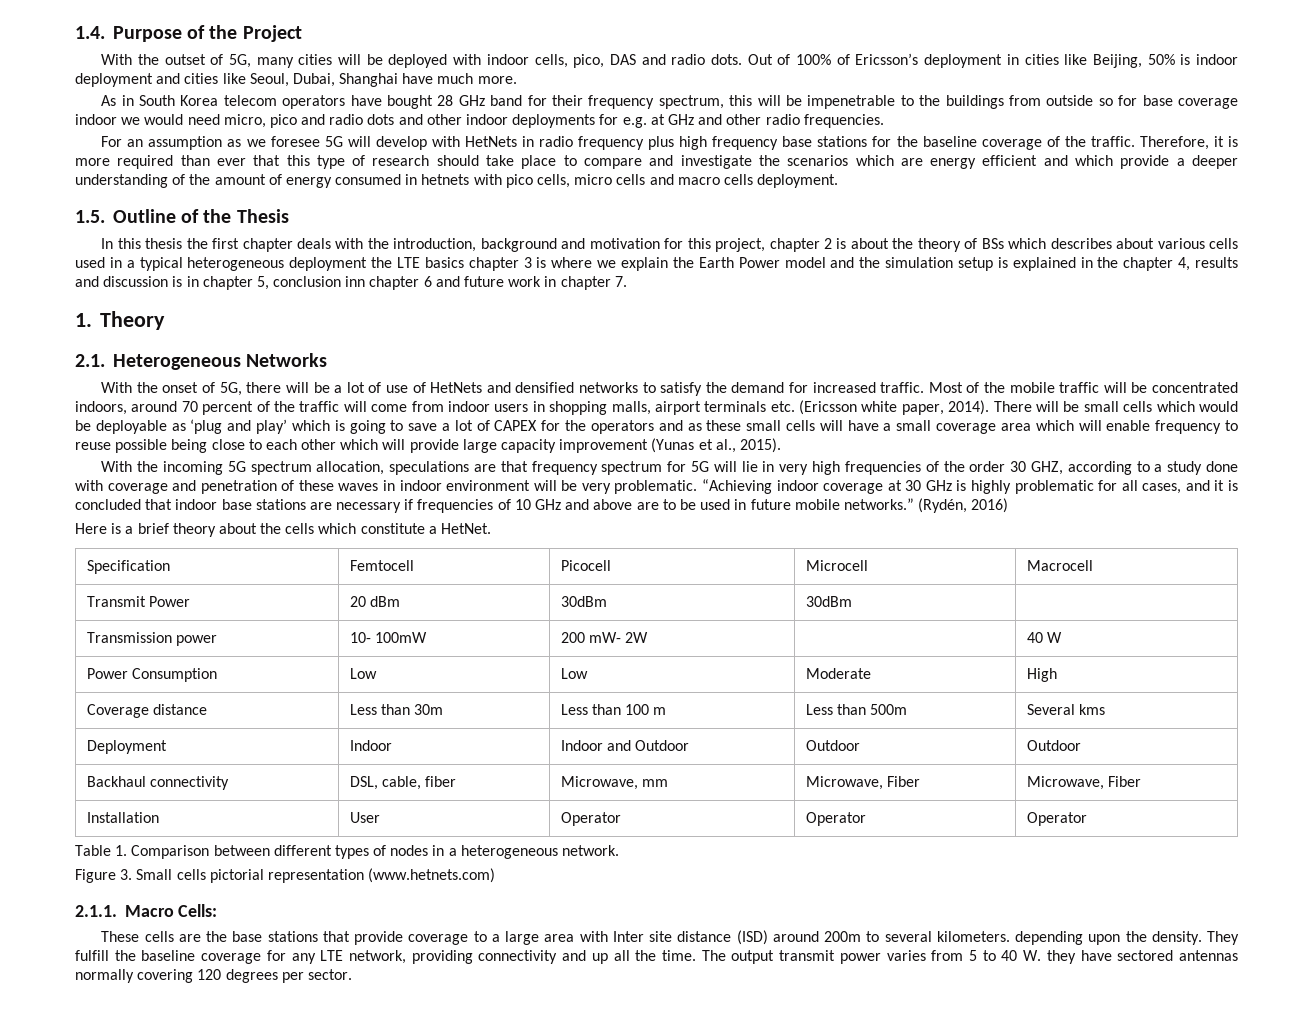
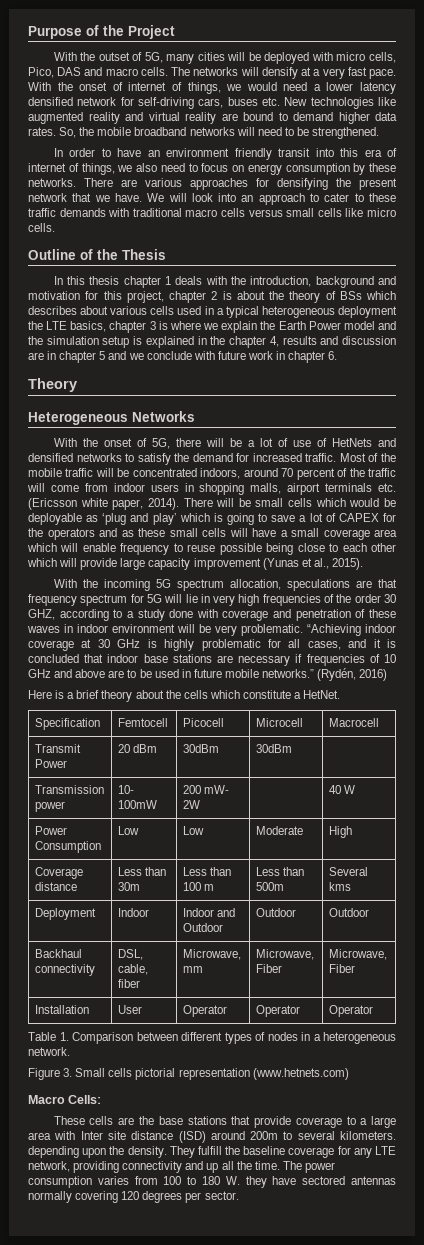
[75,26,105,39] 1.4. -> (28, 32) none
[486,53,1239,68] [75,73,517,87] [101,95,1238,109] [75,114,884,128] [101,136,1239,150] [75,155,1238,169] [75,174,839,188] [75,210,105,223] indoor cells, pico, DAS and radio dots. Out of 100% of Ericsson’s deployment in cities like Beijing, 50% is indoor deployment and cities like Seoul, Dubai, Shanghai have much more. // As in South Korea telecom operators have bought 28 GHz band for their frequency spectrum, this will be impenetrable to the buildings from outside so for base coverage indoor we would need micro, pico and radio dots and other indoor deployments for e.g. at GHz and other radio frequencies. // For an assumption as we foresee 5G will develop with HetNets in radio frequency plus high frequency base stations for the baseline coverage of the traffic. Therefore, it is more required than ever that this type of research should take place to compare and investigate the scenarios which are energy efficient and which provide a deeper understanding of the amount of energy consumed in hetnets with pico cells, micro cells and macro cells deployment. // 1.5. -> [336,52,397,63] [28,67,396,79] [28,82,396,94] [28,97,396,109] [28,112,397,124] [28,127,380,139] [53,148,397,160] [28,163,396,175] [28,178,397,190] [28,193,397,205] [28,208,397,217] [28,223,55,232] micro cells, Pico, DAS and macro cells. The networks will densify at a very fast pace. With the onset of internet of things, we would need a lower latency densified network for self-driving cars, buses etc. New technologies like augmented reality and virtual reality are bound to demand higher data rates. So, the mobile broadband networks will need to be strengthened. // In order to have an environment friendly transit into this era of internet of things, we also need to focus on energy consumption by these networks. There are various approaches for densifying the present network that we have. We will look into an approach to cater to these traffic demands with traditional macro cells versus small cells like micro cells. //
[186,238,293,252] the first chapter -> [123,276,172,288] chapter 1
[424,257,464,268] basics -> [70,321,107,332] basics,
[172,276,460,290] is in chapter 5, conclusion inn chapter 6 and -> [28,351,215,363] are in chapter 5 and we conclude with
[614,276,627,287] [75,313,92,327] 7. // 1. -> [328,351,338,360] 6. //
[75,354,105,367] 2.1. -> (77, 385) none
[75,905,117,917] 2.1.1. -> (349, 1074) none
[731,950,1018,964] output transmit power varies from 5 to 40 -> [304,1162,335,1173] [28,1176,221,1188] power consumption varies from 100 to 180

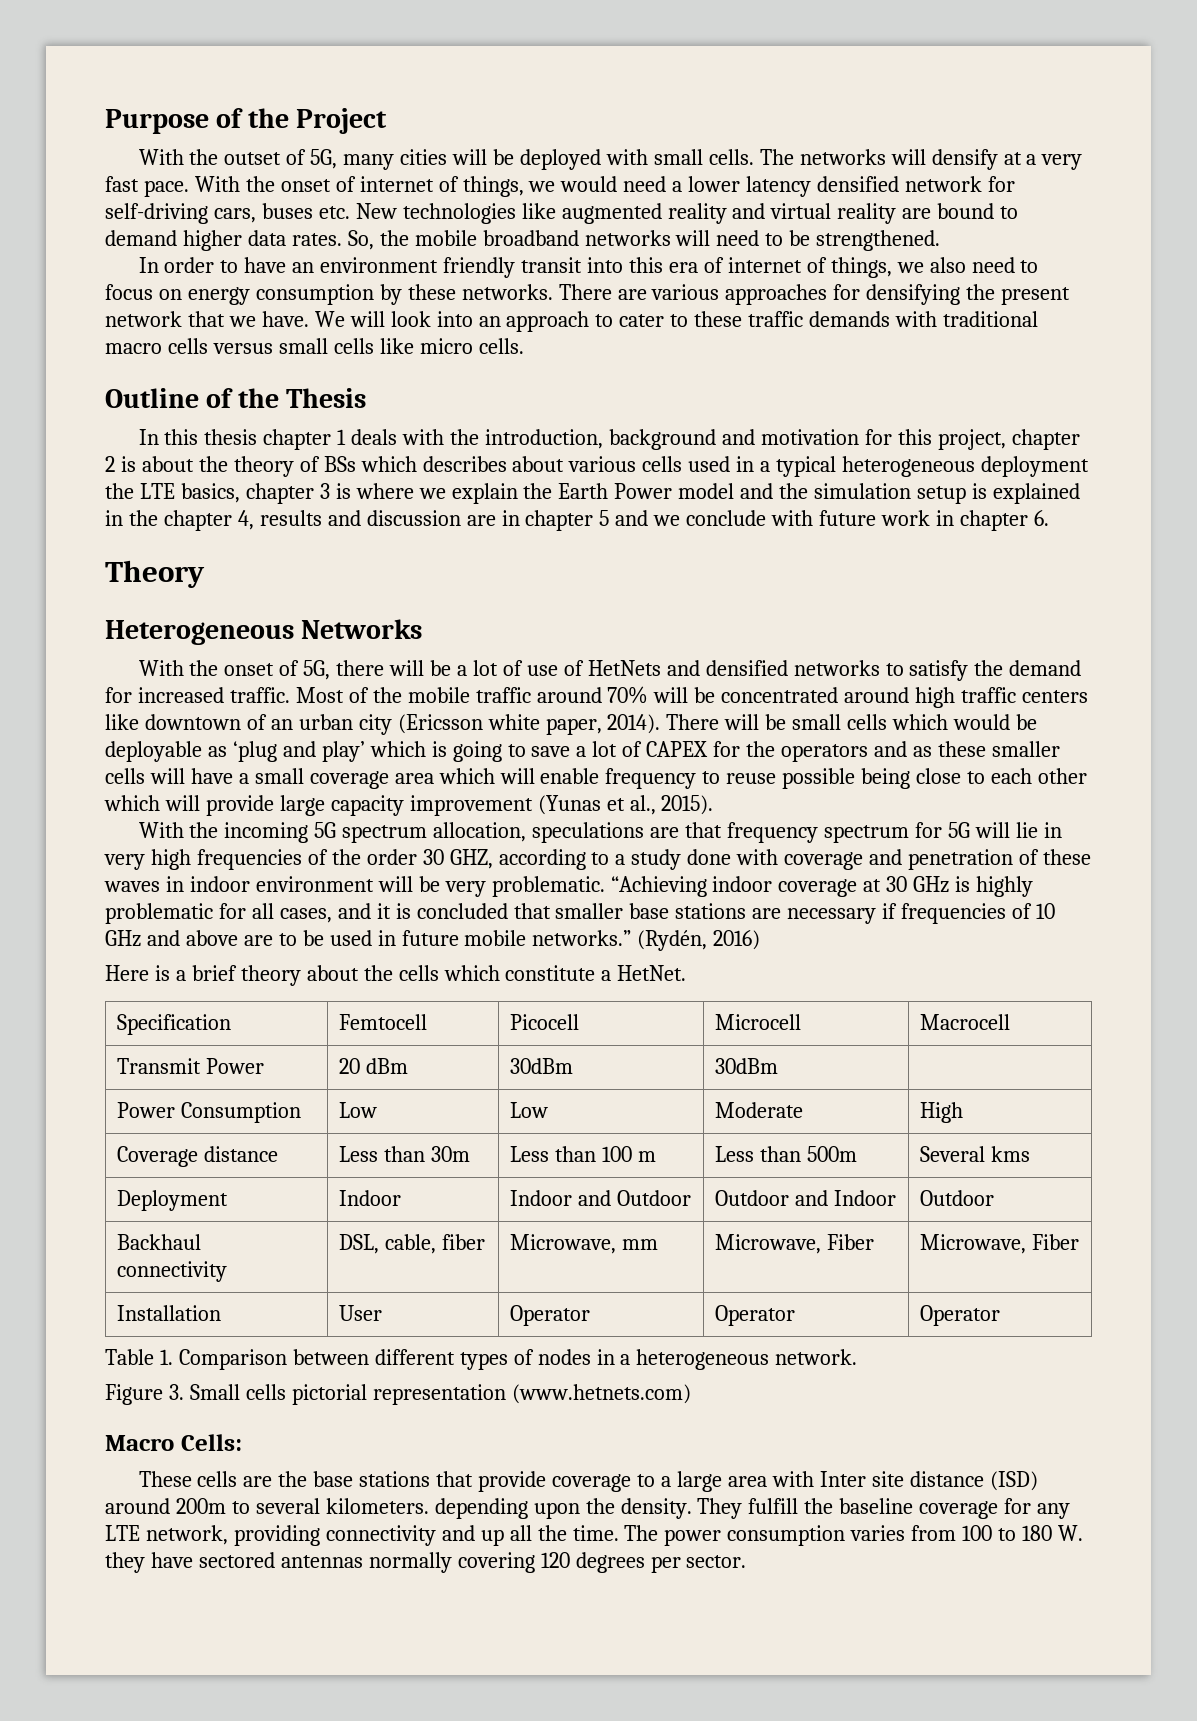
[336,52,397,63] [28,67,138,78] micro cells, Pico, DAS and macro -> [653,149,703,165] small
(94, 472) none -> [536,686,649,704] around 70%
[200,468,396,480] [27,483,396,495] indoors, around 70 percent of the traffic will come from indoor users in shopping malls, airport terminals etc. -> [844,687,1089,708] [105,714,392,735] around high traffic centers like downtown of an urban city
[169,528,198,537] small -> [991,741,1060,757] smaller
[107,654,139,663] indoor -> [555,903,624,919] smaller
[34,785,104,794] [34,801,65,812] [117,785,134,794] [117,800,157,809] [182,785,229,794] [182,800,200,809] [328,785,355,794] // Transmission power | 10- 100mW | 200 mW- 2W | | 40 W -> (778, 1066) none
(296, 912) none -> [794,1190,896,1206] and Indoor

